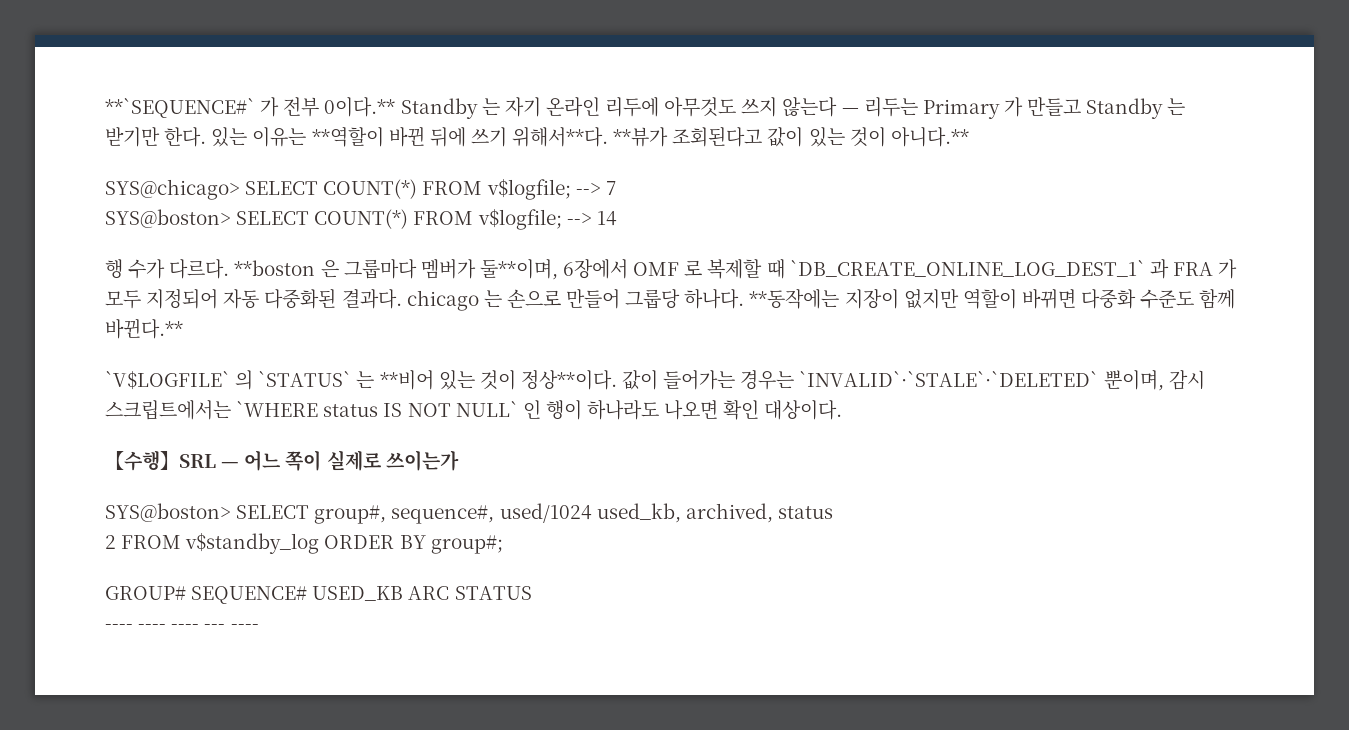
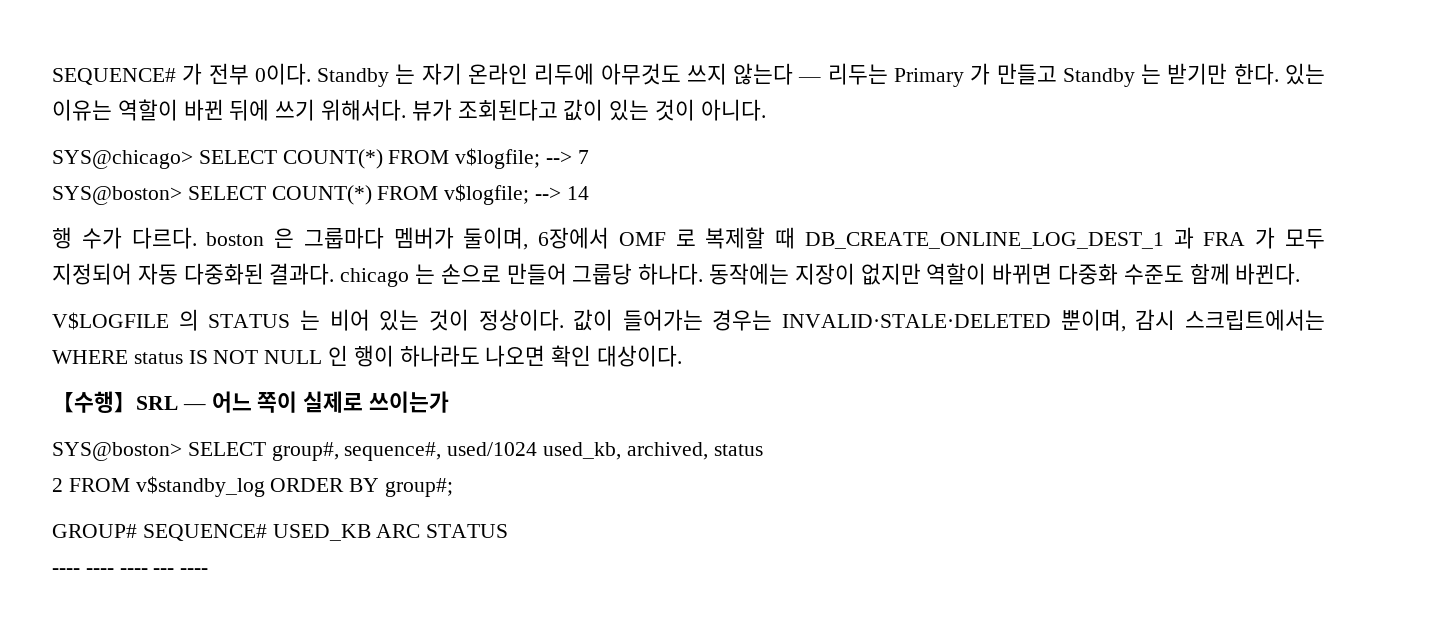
[105,98,255,118] **`SEQUENCE#` -> [52,68,176,85] SEQUENCE#
[324,97,396,117] 0이다.** -> [254,63,311,85] 0이다.
[311,127,384,147] **역할이 -> [117,99,178,121] 역할이
[512,127,669,147] 위해서**다. **뷰가 -> [321,99,452,121] 위해서다. 뷰가
[890,127,969,147] 아니다.** -> [700,99,766,121] 아니다.
[234,260,316,276] **boston -> [206,232,265,246] boston
[479,259,558,280] 둘**이며, -> [463,227,529,250] 둘이며,
[789,260,1145,277] `DB_CREATE_ONLINE_LOG_DEST_1` -> [804,232,1164,249] DB_CREATE_ONLINE_LOG_DEST_1
[749,289,840,309] **동작에는 -> [709,263,790,285] 동작에는
[105,318,183,339] [105,370,617,390] 바뀐다.** // `V$LOGFILE` 의 `STATUS` 는 **비어 있는 것이 정상**이다. -> [1235,263,1301,285] [52,309,564,331] 바뀐다. // V$LOGFILE 의 STATUS 는 비어 있는 것이 정상이다.
[799,371,1099,387] `INVALID`·`STALE`·`DELETED` -> [782,314,1052,328] INVALID·STALE·DELETED
[236,401,319,417] `WHERE -> [52,350,128,364] WHERE
[455,401,518,417] NULL` -> [264,350,323,364] NULL

